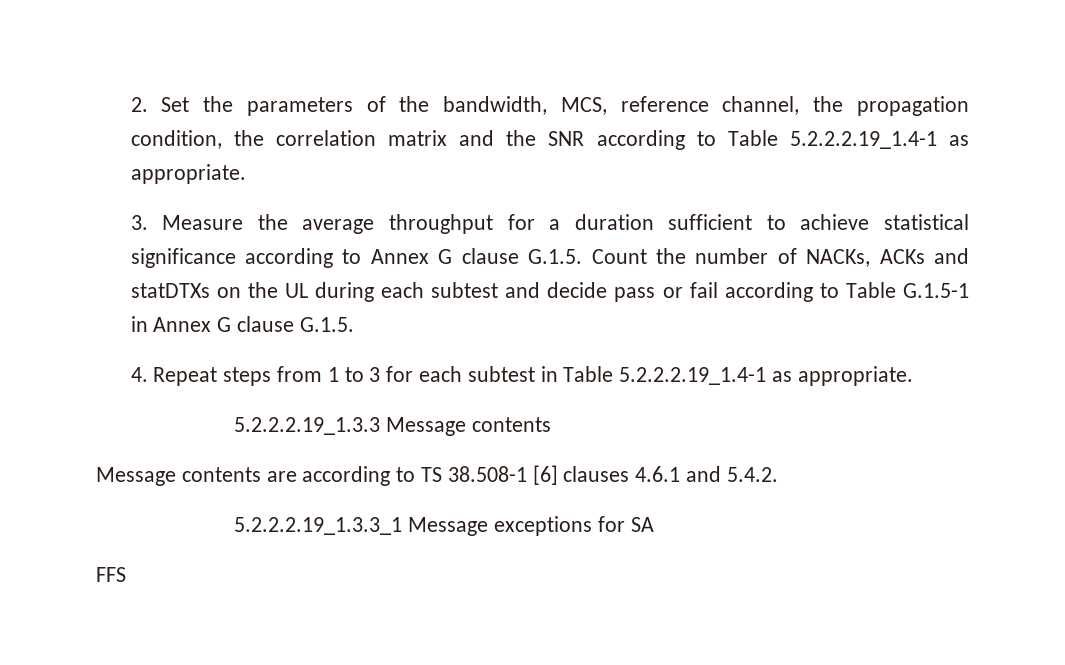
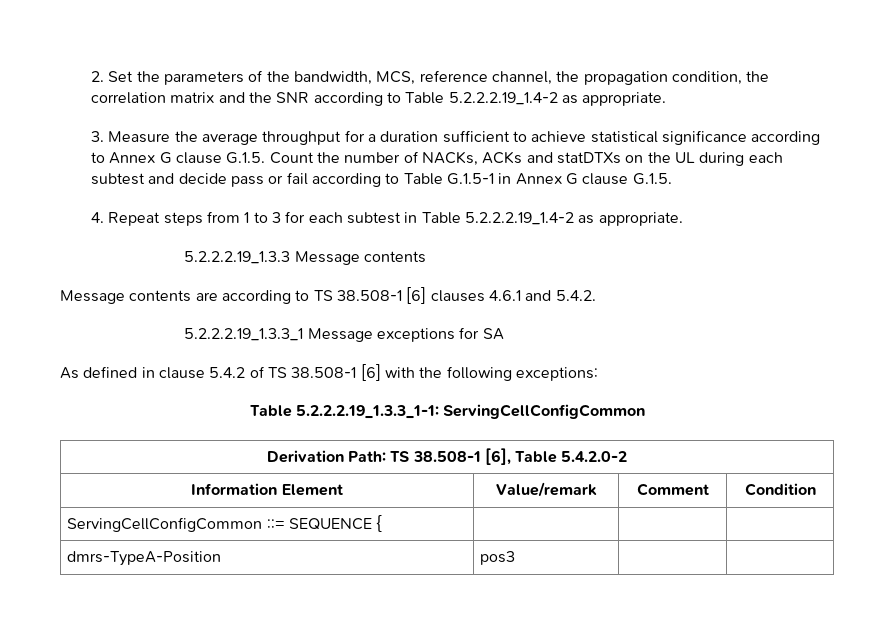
[789,131,937,149] 5.2.2.2.19_1.4-1 -> [448,92,558,105] 5.2.2.2.19_1.4-2
[619,367,767,385] 5.2.2.2.19_1.4-1 -> [464,212,574,225] 5.2.2.2.19_1.4-2
[96,567,126,582] FFS -> [60,364,598,381] [249,404,646,419] [266,448,628,465] [191,483,343,496] [495,482,597,497] [636,483,709,496] [744,483,816,496] [67,515,383,532] [67,551,222,566] [480,551,516,565] As defined in clause 5.4.2 of TS 38.508-1 [6] with the following exceptions: // Table 5.2.2.2.19_1.3.3_1-1: ServingCellConfigCommon // Derivation Path: TS 38.508-1 [6], Table 5.4.2.0-2 // Information Element | Value/remark | Comment | Condition // ServingCellConfigCommon ::= SEQUENCE { | | | // dmrs-TypeA-Position | pos3 | |

